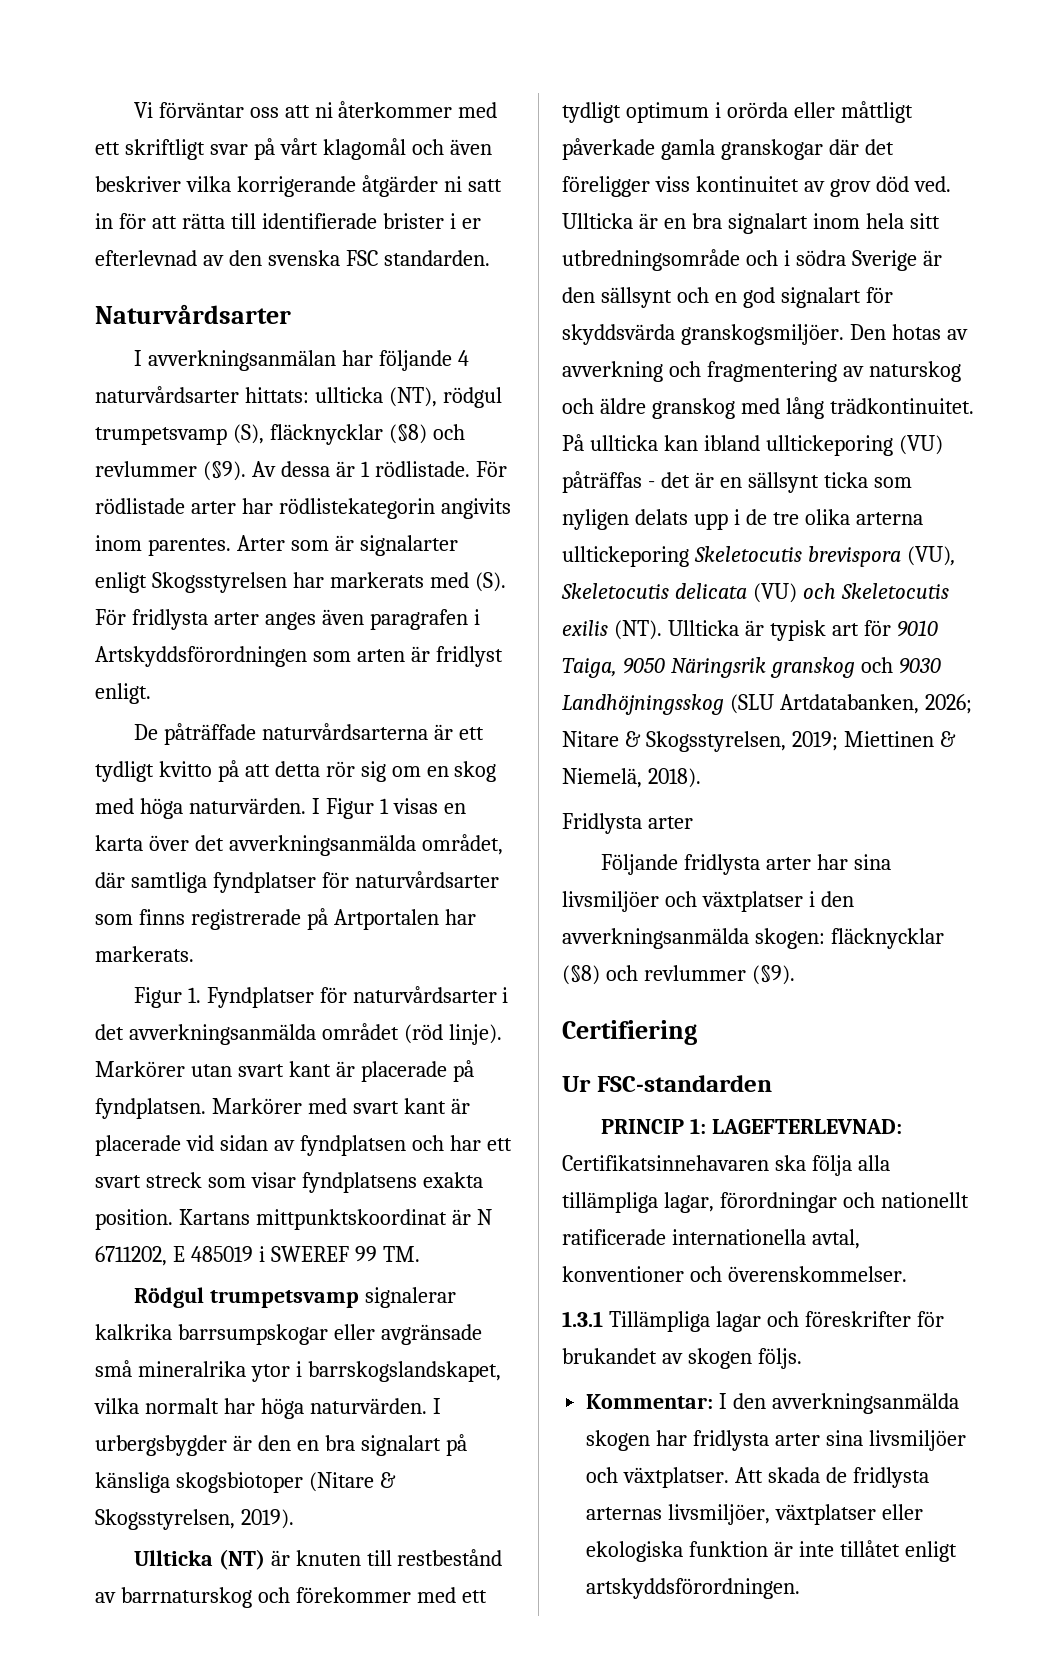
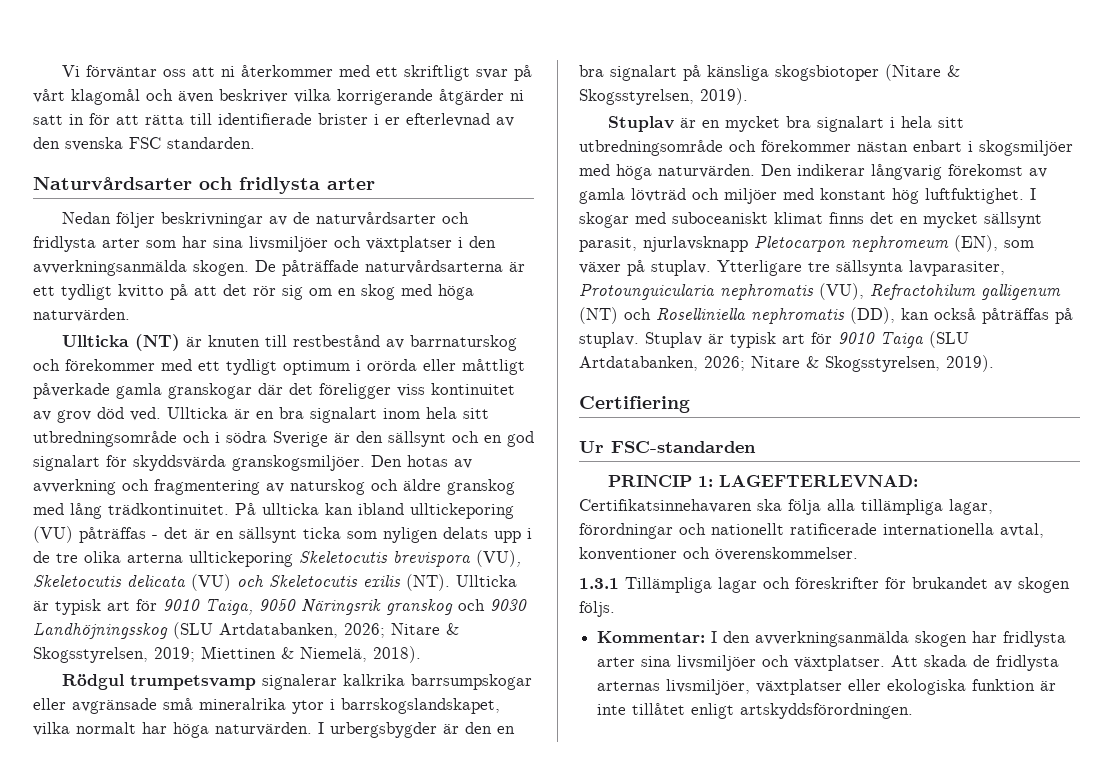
[133,350,469,371] [95,386,502,408] [95,424,465,445] [95,461,507,481] [95,498,511,519] [95,535,458,556] [95,572,506,593] [95,609,480,630] [95,646,503,667] [95,683,151,704] // I avverkningsanmälan har följande 4 naturvårdsarter hittats: ullticka (NT), rödgul trumpetsvamp (S), fläcknycklar (§8) och revlummer (§9). Av dessa är 1 rödlistade. För rödlistade arter har rödlistekategorin angivits inom parentes. Arter som är signalarter enligt Skogsstyrelsen har markerats med (S). För fridlysta arter anges även paragrafen i Artskyddsförordningen som arten är fridlyst enligt. // -> [199,177,375,194] [62,212,470,228] [33,236,496,252] [33,260,249,276] och fridlysta arter // Nedan följer beskrivningar av de naturvårdsarter och fridlysta arter som har sina livsmiljöer och växtplatser i den avverkningsanmälda skogen.
[274,761,320,777] detta -> [223,284,247,296] det
[311,798,466,819] [95,834,503,856] [95,871,499,893] [95,908,476,930] [95,946,194,962] [133,986,509,1008] [95,1023,502,1045] [95,1060,474,1082] [95,1098,470,1119] [95,1135,512,1156] [95,1172,483,1193] [95,1209,492,1230] [95,1246,420,1266] [133,1287,456,1308] [95,1324,482,1345] [95,1360,501,1382] [94,1398,441,1419] [95,1434,467,1456] [95,1472,396,1493] [95,1509,294,1530] I Figur 1 visas en karta över det avverkningsanmälda området, där samtliga fyndplatser för naturvårdsarter som finns registrerade på Artportalen har markerats. // Figur 1. Fyndplatser för naturvårdsarter i det avverkningsanmälda området (röd linje). Markörer utan svart kant är placerade på fyndplatsen. Markörer med svart kant är placerade vid sidan av fyndplatsen och har ett svart streck som visar fyndplatsens exakta position. Kartans mittpunktskoordinat är N 6711202, E 485019 i SWEREF 99 TM. // Rödgul trumpetsvamp signalerar kalkrika barrsumpskogar eller avgränsade små mineralrika ytor i barrskogslandskapet, vilka normalt har höga naturvärden. I urbergsbygder är den en bra signalart på känsliga skogsbiotoper (Nitare & Skogsstyrelsen, 2019). -> (130, 315) none
[562,813,693,834] [600,854,891,875] [562,891,854,912] [562,928,944,949] [562,965,795,985] Fridlysta arter // Följande fridlysta arter har sina livsmiljöer och växtplatser i den avverkningsanmälda skogen: fläcknycklar (§8) och revlummer (§9). -> [62,674,533,690] [33,698,500,714] [33,722,515,738] [579,64,960,81] [579,88,748,105] [608,116,965,132] [579,140,1073,156] [579,164,1047,180] [579,188,1036,204] [579,212,1042,228] [579,235,1034,252] [579,260,1005,276] [579,283,1061,300] [579,307,1073,324] [579,331,969,348] [579,355,994,372] Rödgul trumpetsvamp signalerar kalkrika barrsumpskogar eller avgränsade små mineralrika ytor i barrskogslandskapet, vilka normalt har höga naturvärden. I urbergsbygder är den en bra signalart på känsliga skogsbiotoper (Nitare & Skogsstyrelsen, 2019). // Stuplav är en mycket bra signalart i hela sitt utbredningsområde och förekommer nästan enbart i skogsmiljöer med höga naturvärden. Den indikerar långvarig förekomst av gamla lövträd och miljöer med konstant hög luftfuktighet. I skogar med suboceaniskt klimat finns det en mycket sällsynt parasit, njurlavsknapp Pletocarpon nephromeum (EN), som växer på stuplav. Ytterligare tre sällsynta lavparasiter, Protounguicularia nephromatis (VU), Refractohilum galligenum (NT) och Roselliniella nephromatis (DD), kan också påträffas på stuplav. Stuplav är typisk art för 9010 Taiga (SLU Artdatabanken, 2026; Nitare & Skogsstyrelsen, 2019).

